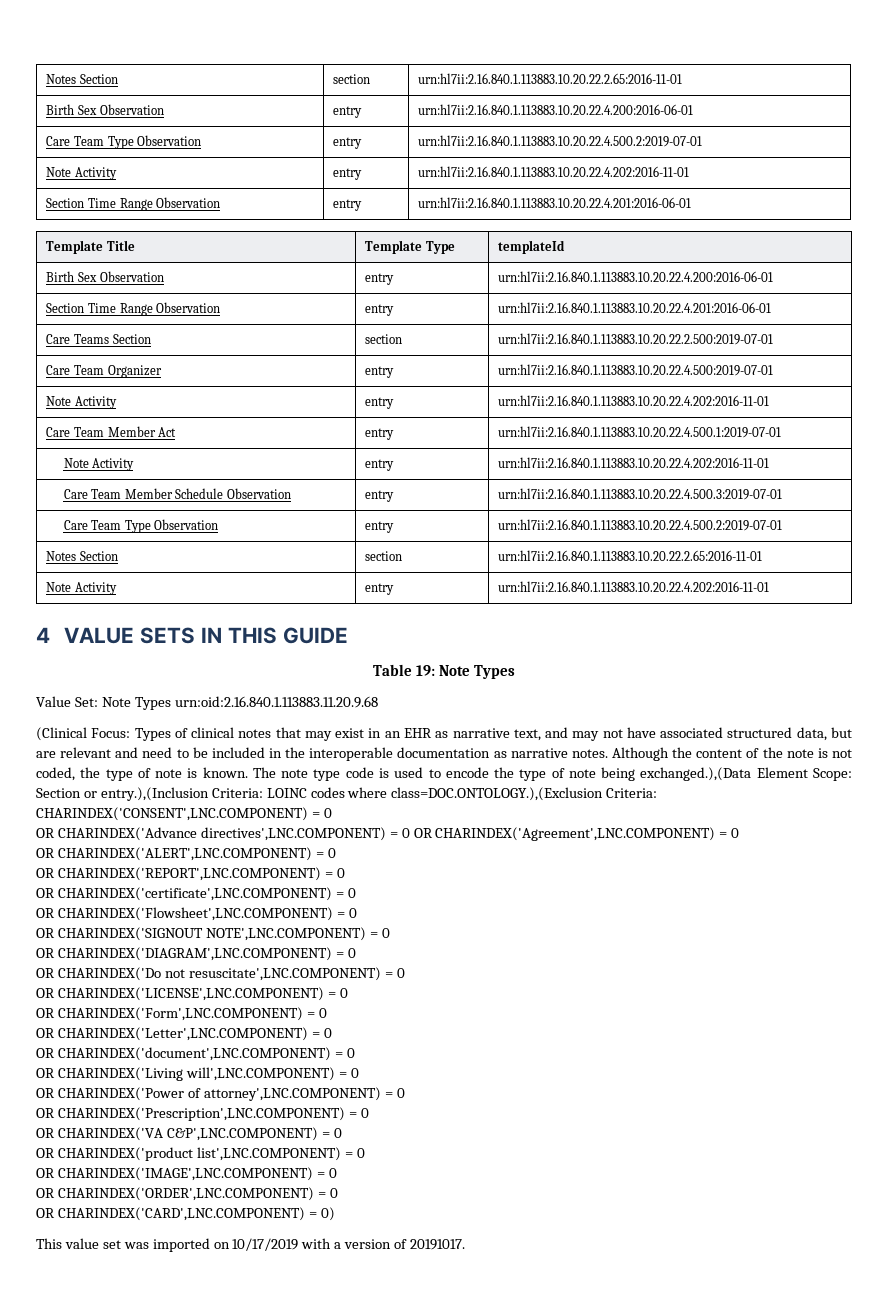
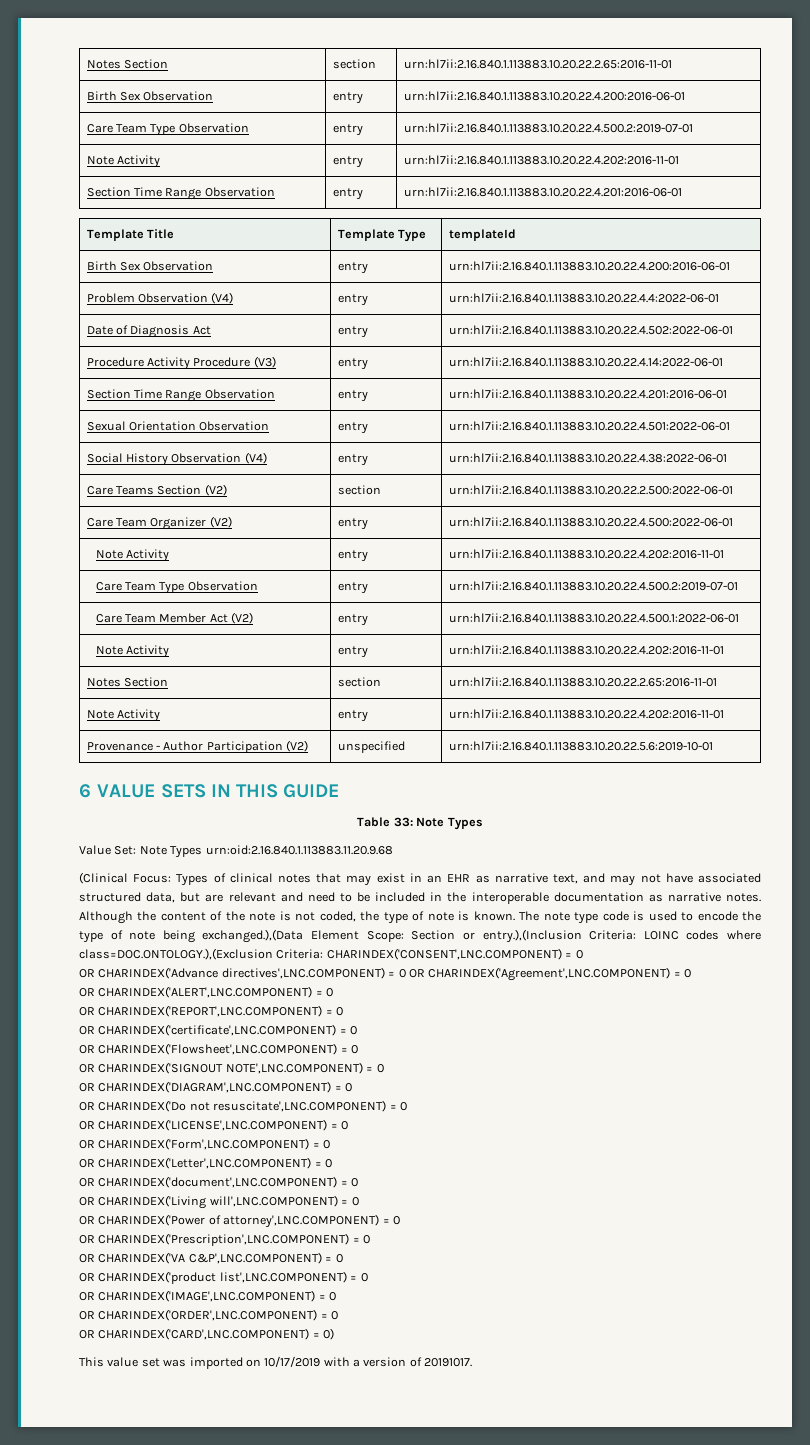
[46,302,221,316] [365,304,395,316] [498,302,772,313] // Section Time Range Observation | entry | urn:hl7ii:2.16.840.1.113883.10.20.22.4.201:2016-06-01 -> [86,292,234,304] [337,294,368,306] [448,293,719,303] [86,325,211,338] [337,326,368,338] [448,325,733,335] [86,356,276,370] [337,358,368,370] [448,357,723,367] [86,389,275,402] [337,390,368,402] [448,389,727,399] [86,421,270,431] [337,422,368,434] [448,421,730,431] [86,452,267,466] [337,454,368,466] [448,453,727,463] // Problem Observation (V4) | entry | urn:hl7ii:2.16.840.1.113883.10.20.22.4.4:2022-06-01 // Date of Diagnosis Act | entry | urn:hl7ii:2.16.840.1.113883.10.20.22.4.502:2022-06-01 // Procedure Activity Procedure (V3) | entry | urn:hl7ii:2.16.840.1.113883.10.20.22.4.14:2022-06-01 // Section Time Range Observation | entry | urn:hl7ii:2.16.840.1.113883.10.20.22.4.201:2016-06-01 // Sexual Orientation Observation | entry | urn:hl7ii:2.16.840.1.113883.10.20.22.4.501:2022-06-01 // Social History Observation (V4) | entry | urn:hl7ii:2.16.840.1.113883.10.20.22.4.38:2022-06-01
[365,334,403,344] [498,333,774,345] | section | urn:hl7ii:2.16.840.1.113883.10.20.22.2.500:2019-07-01 -> [204,484,227,496] [337,485,381,495] [448,485,733,495] (V2) | section | urn:hl7ii:2.16.840.1.113883.10.20.22.2.500:2022-06-01
[365,366,395,378] [498,364,774,376] [46,396,117,409] [365,397,395,409] [498,395,770,406] [46,426,177,437] [365,428,395,440] [498,426,782,438] [63,458,135,471] [365,459,395,471] [498,457,770,468] [63,488,291,499] [365,490,395,502] [498,488,783,500] [63,519,219,533] [365,521,395,533] [498,519,783,531] | entry | urn:hl7ii:2.16.840.1.113883.10.20.22.4.500:2019-07-01 // Note Activity | entry | urn:hl7ii:2.16.840.1.113883.10.20.22.4.202:2016-11-01 // Care Team Member Act | entry | urn:hl7ii:2.16.840.1.113883.10.20.22.4.500.1:2019-07-01 // Note Activity | entry | urn:hl7ii:2.16.840.1.113883.10.20.22.4.202:2016-11-01 // Care Team Member Schedule Observation | entry | urn:hl7ii:2.16.840.1.113883.10.20.22.4.500.3:2019-07-01 // Care Team Type Observation | entry | urn:hl7ii:2.16.840.1.113883.10.20.22.4.500.2:2019-07-01 -> [209,516,232,528] [337,518,368,530] [448,517,733,527] [95,549,170,562] [337,550,368,562] [448,549,724,559] [95,581,258,594] [337,582,368,594] [448,581,738,591] [95,612,254,624] [337,614,368,626] [448,613,739,623] [95,645,170,658] [337,646,368,658] [448,645,724,655] (V2) | entry | urn:hl7ii:2.16.840.1.113883.10.20.22.4.500:2022-06-01 // Note Activity | entry | urn:hl7ii:2.16.840.1.113883.10.20.22.4.202:2016-11-01 // Care Team Type Observation | entry | urn:hl7ii:2.16.840.1.113883.10.20.22.4.500.2:2019-07-01 // Care Team Member Act (V2) | entry | urn:hl7ii:2.16.840.1.113883.10.20.22.4.500.1:2022-06-01 // Note Activity | entry | urn:hl7ii:2.16.840.1.113883.10.20.22.4.202:2016-11-01
[36,627,50,643] // 4 -> [86,740,309,753] [337,741,405,753] [448,741,713,751] [79,784,91,798] // Provenance - Author Participation (V2) | unspecified | urn:hl7ii:2.16.840.1.113883.10.20.22.5.6:2019-10-01 // 6
[416,665,436,676] 19: -> [393,817,413,827] 33:

